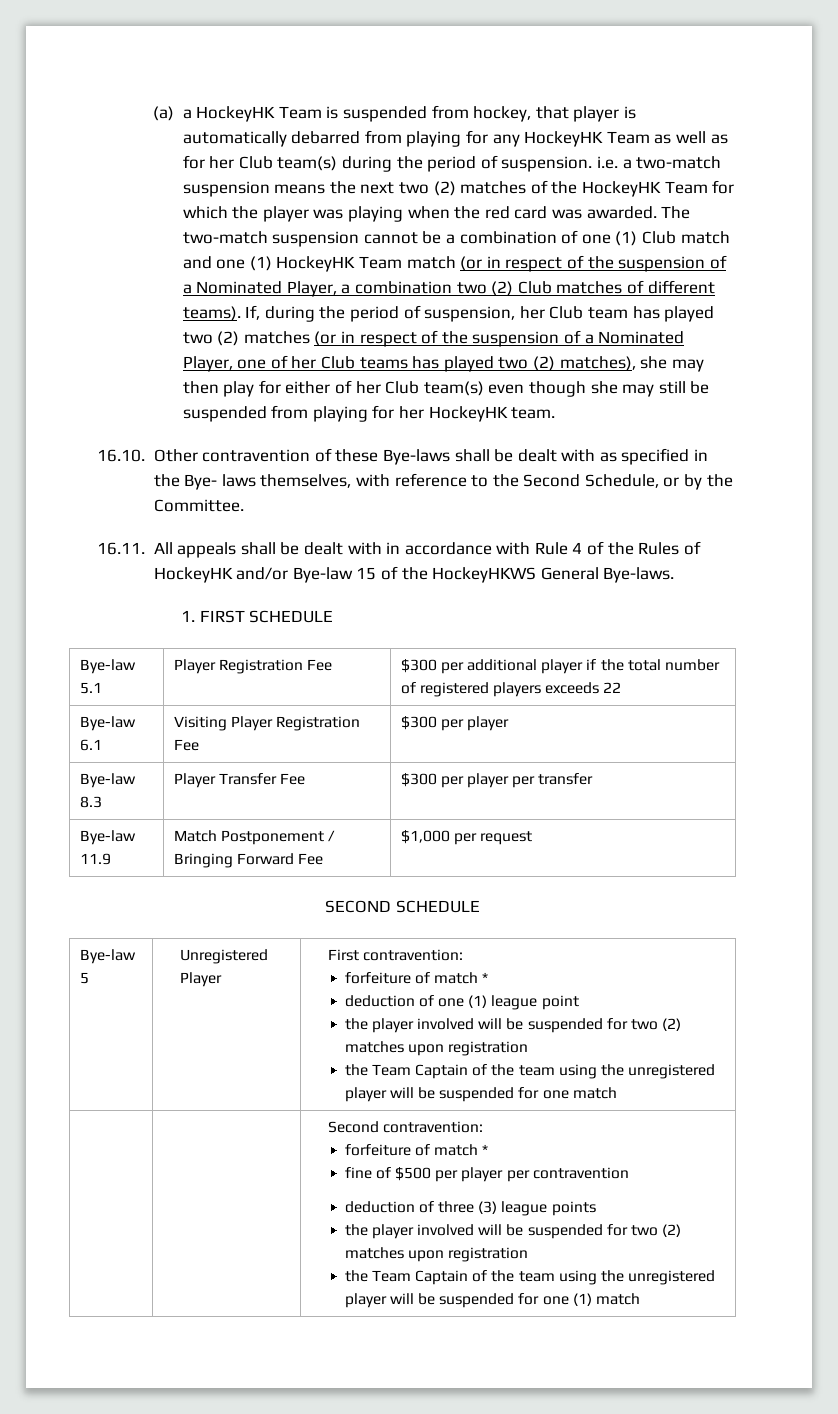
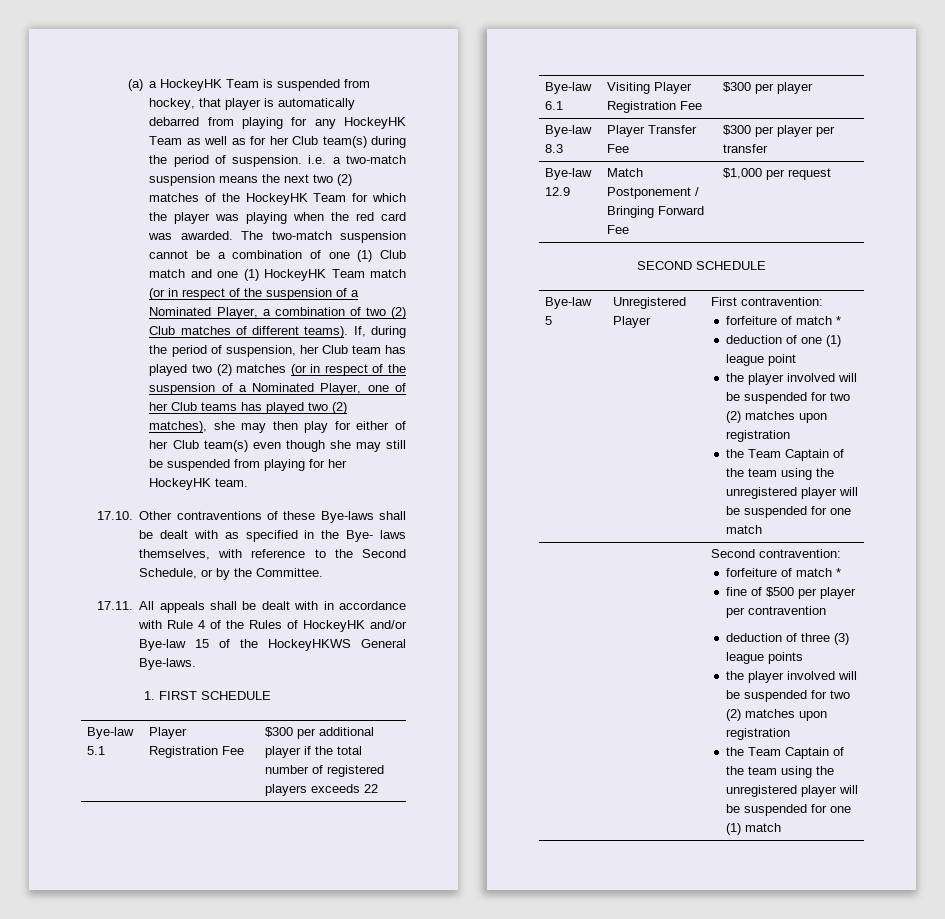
(453, 287) none -> [349,307,361,316] of
[97,449,311,462] 16.10. Other contravention -> [96,511,262,520] 17.10. Other contraventions
[97,542,146,555] 16.11. -> [96,601,133,610] 17.11.
[79,853,111,865] 11.9 -> [545,187,571,196] 12.9

